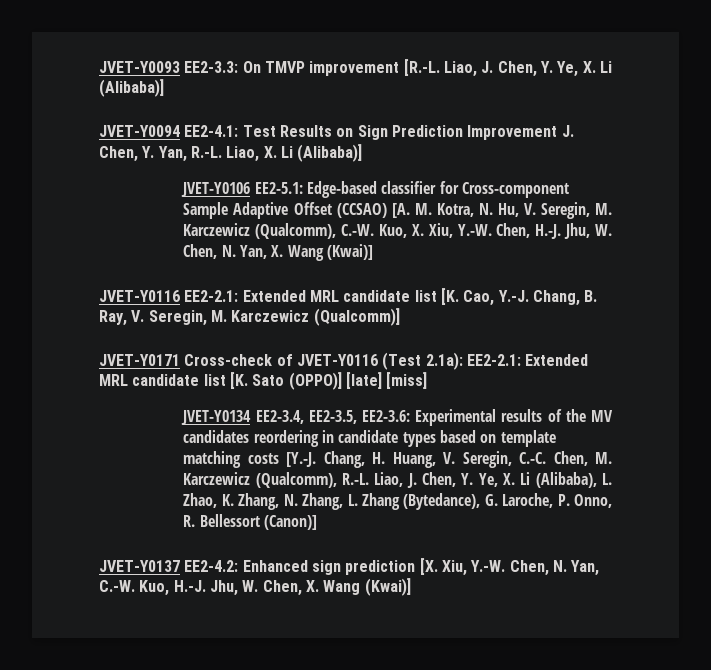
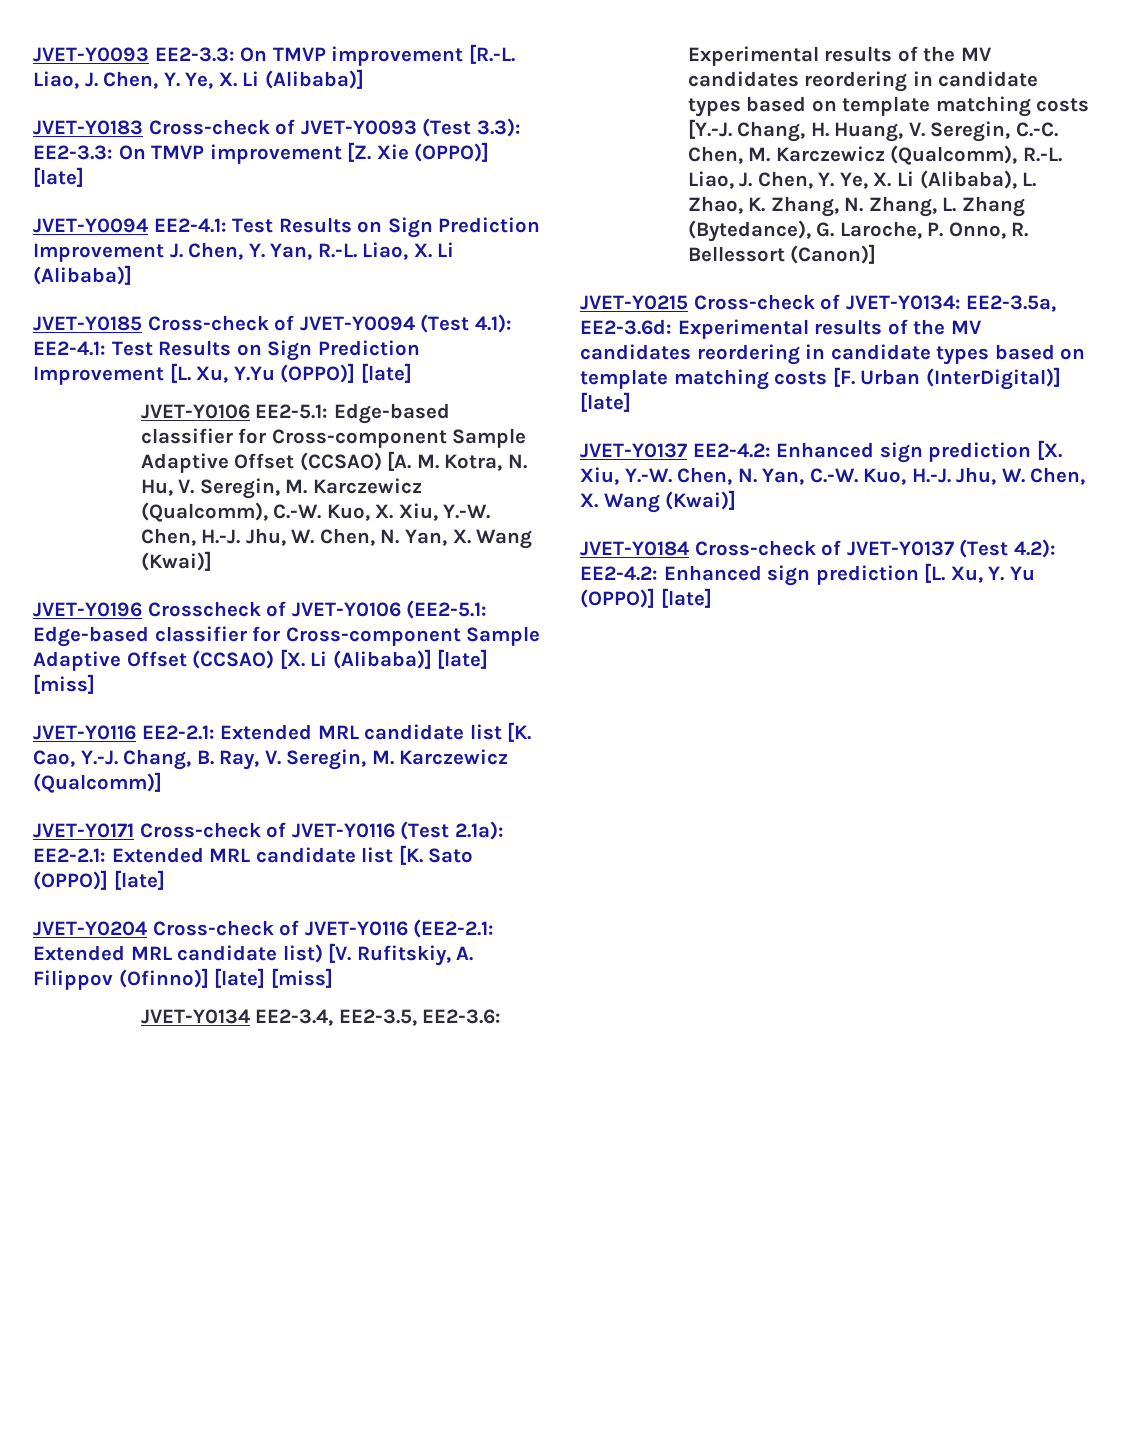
(164, 88) none -> [33,118,521,137] [33,142,490,164] [33,167,84,187] // JVET-Y0183 Cross-check of JVET-Y0093 (Test 3.3): EE2-3.3: On TMVP improvement [Z. Xie (OPPO)] [late]
(363, 153) none -> [33,314,512,333] [33,340,420,361] [33,363,412,385] // JVET-Y0185 Cross-check of JVET-Y0094 (Test 4.1): EE2-4.1: Test Results on Sign Prediction Improvement [L. Xu, Y.Yu (OPPO)] [late]
(373, 252) none -> [33,600,488,619] [33,626,541,647] [33,649,489,671] [33,674,95,694] // JVET-Y0196 Crosscheck of JVET-Y0106 (EE2-5.1: Edge-based classifier for Cross-component Sample Adaptive Offset (CCSAO) [X. Li (Alibaba)] [late] [miss]
(382, 380) none -> [33,919,495,938] [33,943,474,966] [33,968,266,990] // JVET-Y0204 Cross-check of JVET-Y0116 (EE2-2.1: Extended MRL candidate list) [V. Rufitskiy, A. Filippov (Ofinno)] [late]
(318, 522) none -> [580,294,1057,312] [580,319,981,339] [580,344,1086,365] [580,367,1061,390] [580,392,631,412] // JVET-Y0215 Cross-check of JVET-Y0134: EE2-3.5a, EE2-3.6d: Experimental results of the MV candidates reordering in candidate types based on template matching costs [F. Urban (InterDigital)] [late]
(411, 587) none -> [580,539,1056,558] [580,563,1035,586] [580,588,712,608] // JVET-Y0184 Cross-check of JVET-Y0137 (Test 4.2): EE2-4.2: Enhanced sign prediction [L. Xu, Y. Yu (OPPO)] [late]

